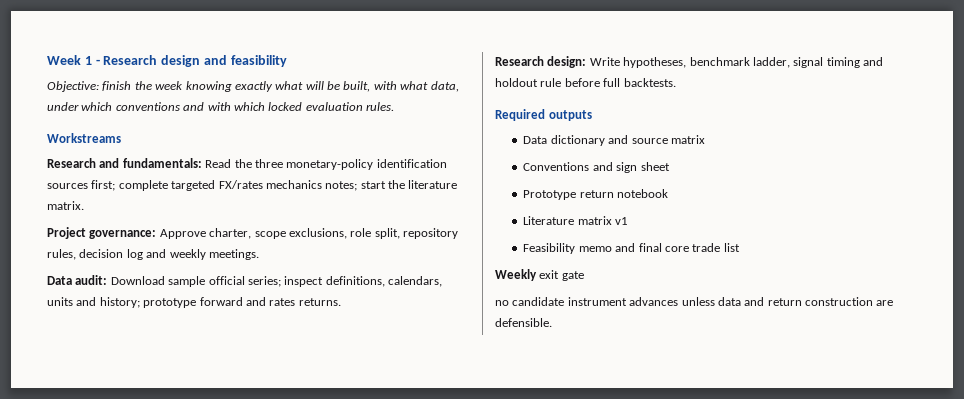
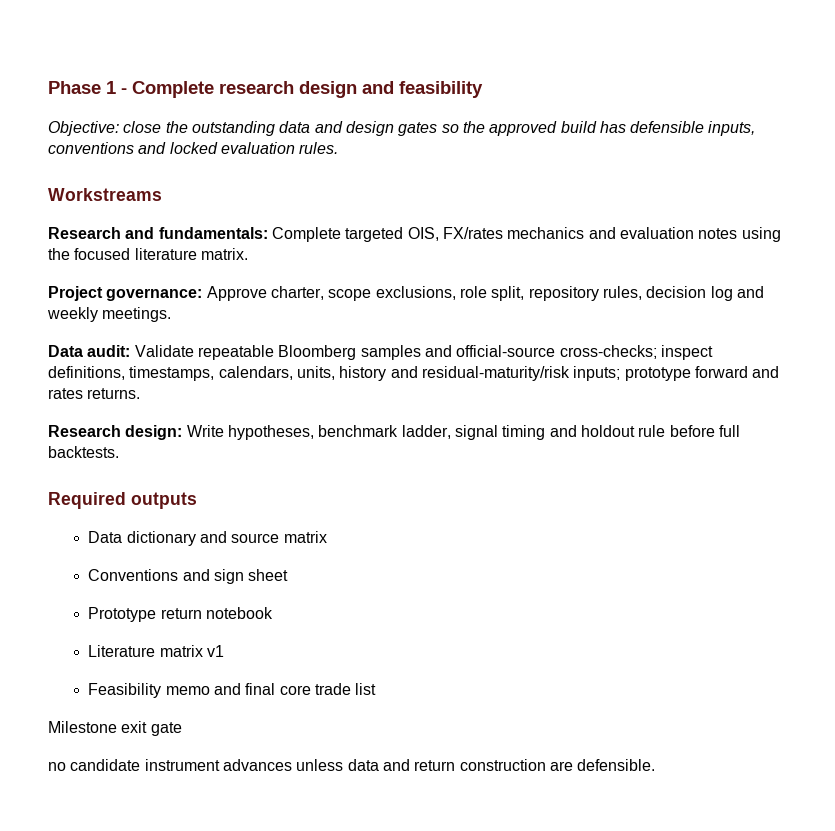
[47,55,81,65] Week -> [48,81,101,94] Phase
[103,55,158,65] Research -> [132,81,294,98] Complete research
[102,81,459,92] [47,102,265,111] finish the week knowing exactly what will be built, with what data, under which conventions and with which -> [123,121,756,136] [48,142,167,154] close the outstanding data and design gates so the approved build has defensible inputs, conventions and
[205,159,447,170] [47,180,405,191] Read the three monetary-policy identification sources first; complete targeted FX/rates mechanics notes; start the -> [271,227,781,242] [48,248,131,260] Complete targeted OIS, FX/rates mechanics and evaluation notes using the focused
[110,276,442,287] [47,297,140,308] Download sample official series; inspect definitions, calendars, units and history; -> [134,345,713,360] [48,366,621,381] Validate repeatable Bloomberg samples and official-source cross-checks; inspect definitions, timestamps, calendars, units, history and residual-maturity/risk inputs;
[495,269,537,281] Weekly -> [48,721,117,733] Milestone

